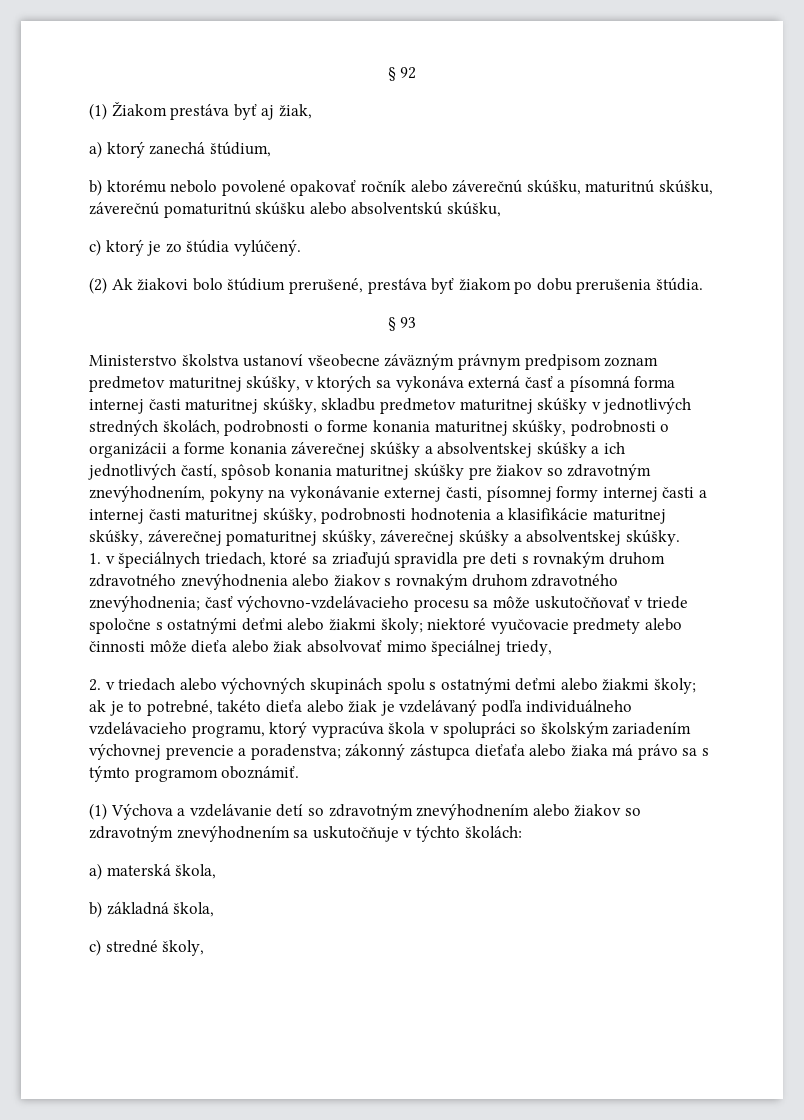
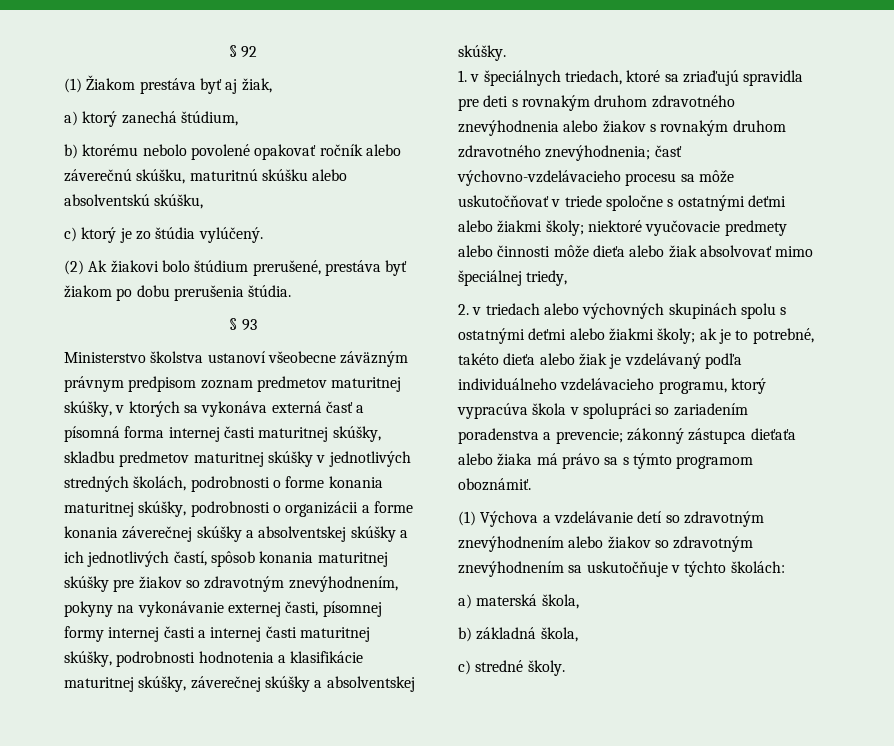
[658,179,713,195] [89,201,251,218] skúšku, záverečnú pomaturitnú -> (258, 175) none
[226,529,455,546] pomaturitnej skúšky, záverečnej -> (261, 684) none
[540,721,692,738] [89,743,341,760] školským zariadením výchovnej prevencie a poradenstva; -> [673,403,748,416] [458,428,623,444] zariadením poradenstva a prevencie;
[162,940,205,956] školy, -> [527,660,565,676] školy.

